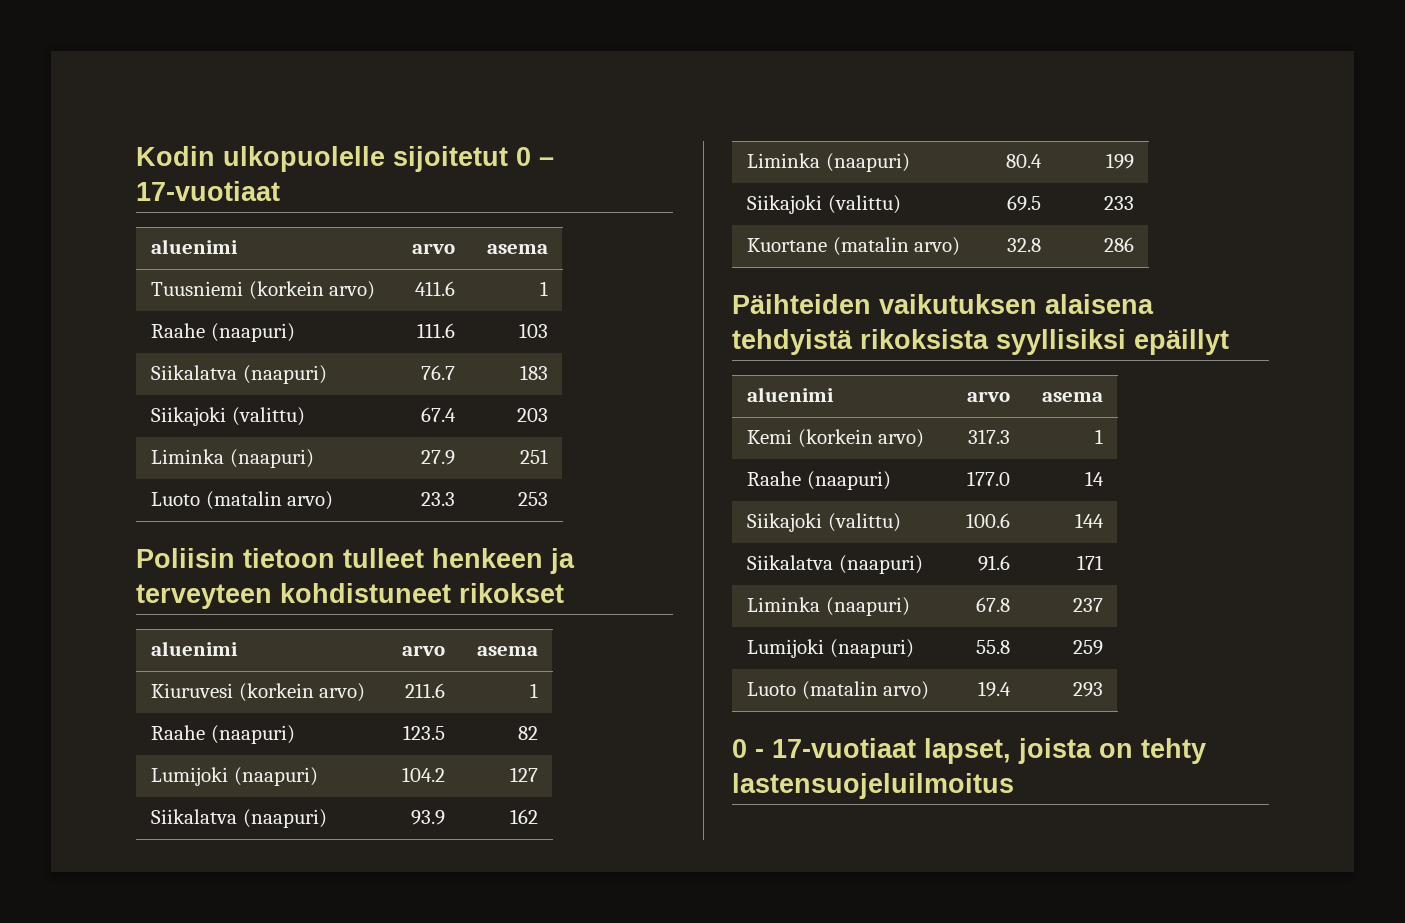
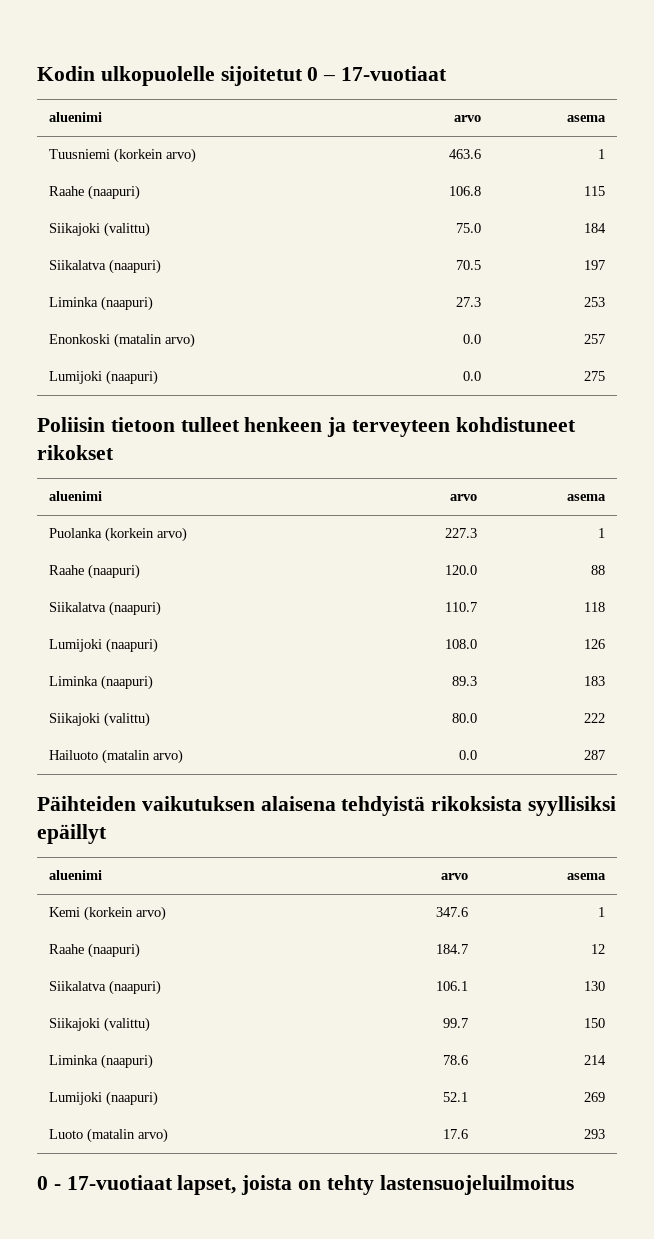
[414,281,455,296] [539,281,548,296] [151,323,295,342] [416,323,455,338] [518,323,548,338] [151,365,327,384] [420,365,455,380] [519,365,548,380] [151,407,305,426] [420,407,456,422] [516,408,548,422] [151,449,314,468] [420,450,455,465] [519,449,548,464] [151,491,334,510] [420,492,455,506] [517,492,548,506] 411.6 | 1 // Raahe (naapuri) | 111.6 | 103 // Siikalatva (naapuri) | 76.7 | 183 // Siikajoki (valittu) | 67.4 | 203 // Liminka (naapuri) | 27.9 | 251 // Luoto (matalin arvo) | 23.3 | 253 -> [449,149,482,159] [598,149,606,159] [48,185,140,200] [449,186,482,196] [584,186,606,196] [48,222,150,237] [456,223,482,233] [584,223,607,233] [48,259,161,274] [456,260,482,270] [584,260,606,270] [48,296,153,311] [456,297,482,307] [584,297,606,307] [48,333,195,348] [463,334,482,344] [584,334,606,344] [48,370,158,385] [463,371,482,381] [584,371,606,381] 463.6 | 1 // Raahe (naapuri) | 106.8 | 115 // Siikajoki (valittu) | 75.0 | 184 // Siikalatva (naapuri) | 70.5 | 197 // Liminka (naapuri) | 27.3 | 253 // Enonkoski (matalin arvo) | 0.0 | 257 // Lumijoki (naapuri) | 0.0 | 275
[151,683,366,702] [404,683,445,698] [529,683,538,698] [151,725,295,744] [402,725,445,740] [517,726,538,740] [151,767,318,786] [401,767,445,782] [509,767,538,782] [151,809,327,828] [410,810,445,825] [509,809,538,824] [747,153,910,172] [1005,154,1042,168] [1105,153,1134,169] [747,195,901,214] [1006,195,1041,211] [1103,196,1134,210] [747,237,961,256] [1006,238,1041,252] [1103,237,1134,252] Kiuruvesi (korkein arvo) | 211.6 | 1 // Raahe (naapuri) | 123.5 | 82 // Lumijoki (naapuri) | 104.2 | 127 // Siikalatva (naapuri) | 93.9 | 162 // Liminka (naapuri) | 80.4 | 199 // Siikajoki (valittu) | 69.5 | 233 // Kuortane (matalin arvo) | 32.8 | 286 -> [48,527,187,542] [445,528,478,538] [598,528,606,538] [48,564,140,579] [445,565,478,575] [591,565,606,575] [48,601,161,616] [445,602,478,612] [584,602,606,612] [48,638,158,653] [445,639,478,649] [584,639,606,649] [48,675,153,690] [452,676,478,686] [584,676,606,686] [48,712,150,727] [452,713,478,723] [584,713,606,723] [48,749,183,764] [459,750,478,760] [584,750,606,760] Puolanka (korkein arvo) | 227.3 | 1 // Raahe (naapuri) | 120.0 | 88 // Siikalatva (naapuri) | 110.7 | 118 // Lumijoki (naapuri) | 108.0 | 126 // Liminka (naapuri) | 89.3 | 183 // Siikajoki (valittu) | 80.0 | 222 // Hailuoto (matalin arvo) | 0.0 | 287
[967,429,1010,444] [1094,429,1103,444] [747,471,891,490] [966,471,1010,486] [1084,471,1104,486] [747,513,901,532] [965,513,1010,528] [1074,513,1104,528] [747,555,923,574] [977,555,1010,571] [1076,555,1103,570] [747,597,910,616] [975,597,1010,612] [1072,598,1103,612] [747,639,914,658] [975,640,1010,654] [1072,640,1103,655] [747,681,930,700] [977,681,1011,697] 317.3 | 1 // Raahe (naapuri) | 177.0 | 14 // Siikajoki (valittu) | 100.6 | 144 // Siikalatva (naapuri) | 91.6 | 171 // Liminka (naapuri) | 67.8 | 237 // Lumijoki (naapuri) | 55.8 | 259 // Luoto (matalin arvo) | 19.4 -> [436,907,469,917] [598,907,606,917] [48,943,140,958] [436,944,469,954] [591,944,606,954] [48,980,161,995] [436,981,469,991] [584,981,606,991] [48,1017,150,1032] [443,1018,469,1028] [584,1018,606,1028] [48,1054,153,1069] [443,1055,469,1065] [584,1055,607,1065] [48,1091,158,1106] [443,1092,469,1102] [584,1092,606,1102] [48,1128,168,1143] [443,1129,469,1139] 347.6 | 1 // Raahe (naapuri) | 184.7 | 12 // Siikalatva (naapuri) | 106.1 | 130 // Siikajoki (valittu) | 99.7 | 150 // Liminka (naapuri) | 78.6 | 214 // Lumijoki (naapuri) | 52.1 | 269 // Luoto (matalin arvo) | 17.6

